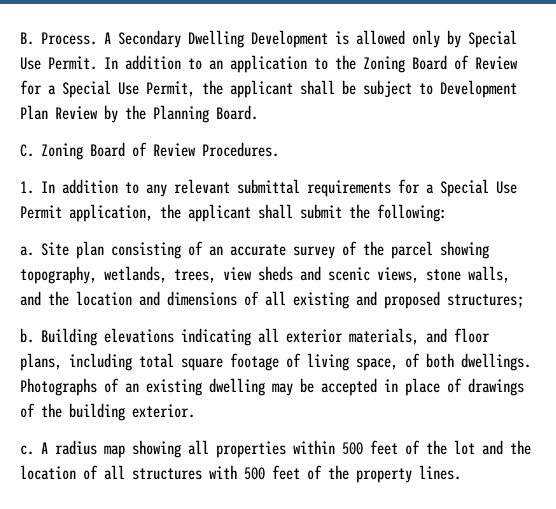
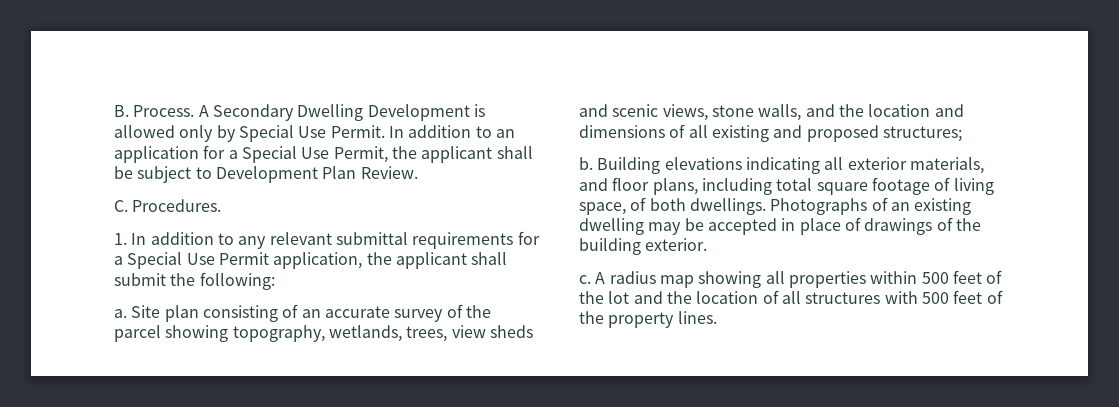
[314,55,518,73] to the Zoning Board of Review -> (199, 154) none
[55,105,258,123] [20,142,196,160] Review by the Planning Board. // C. Zoning Board of Review -> [360,166,418,179] [114,200,128,212] Review. // C.

